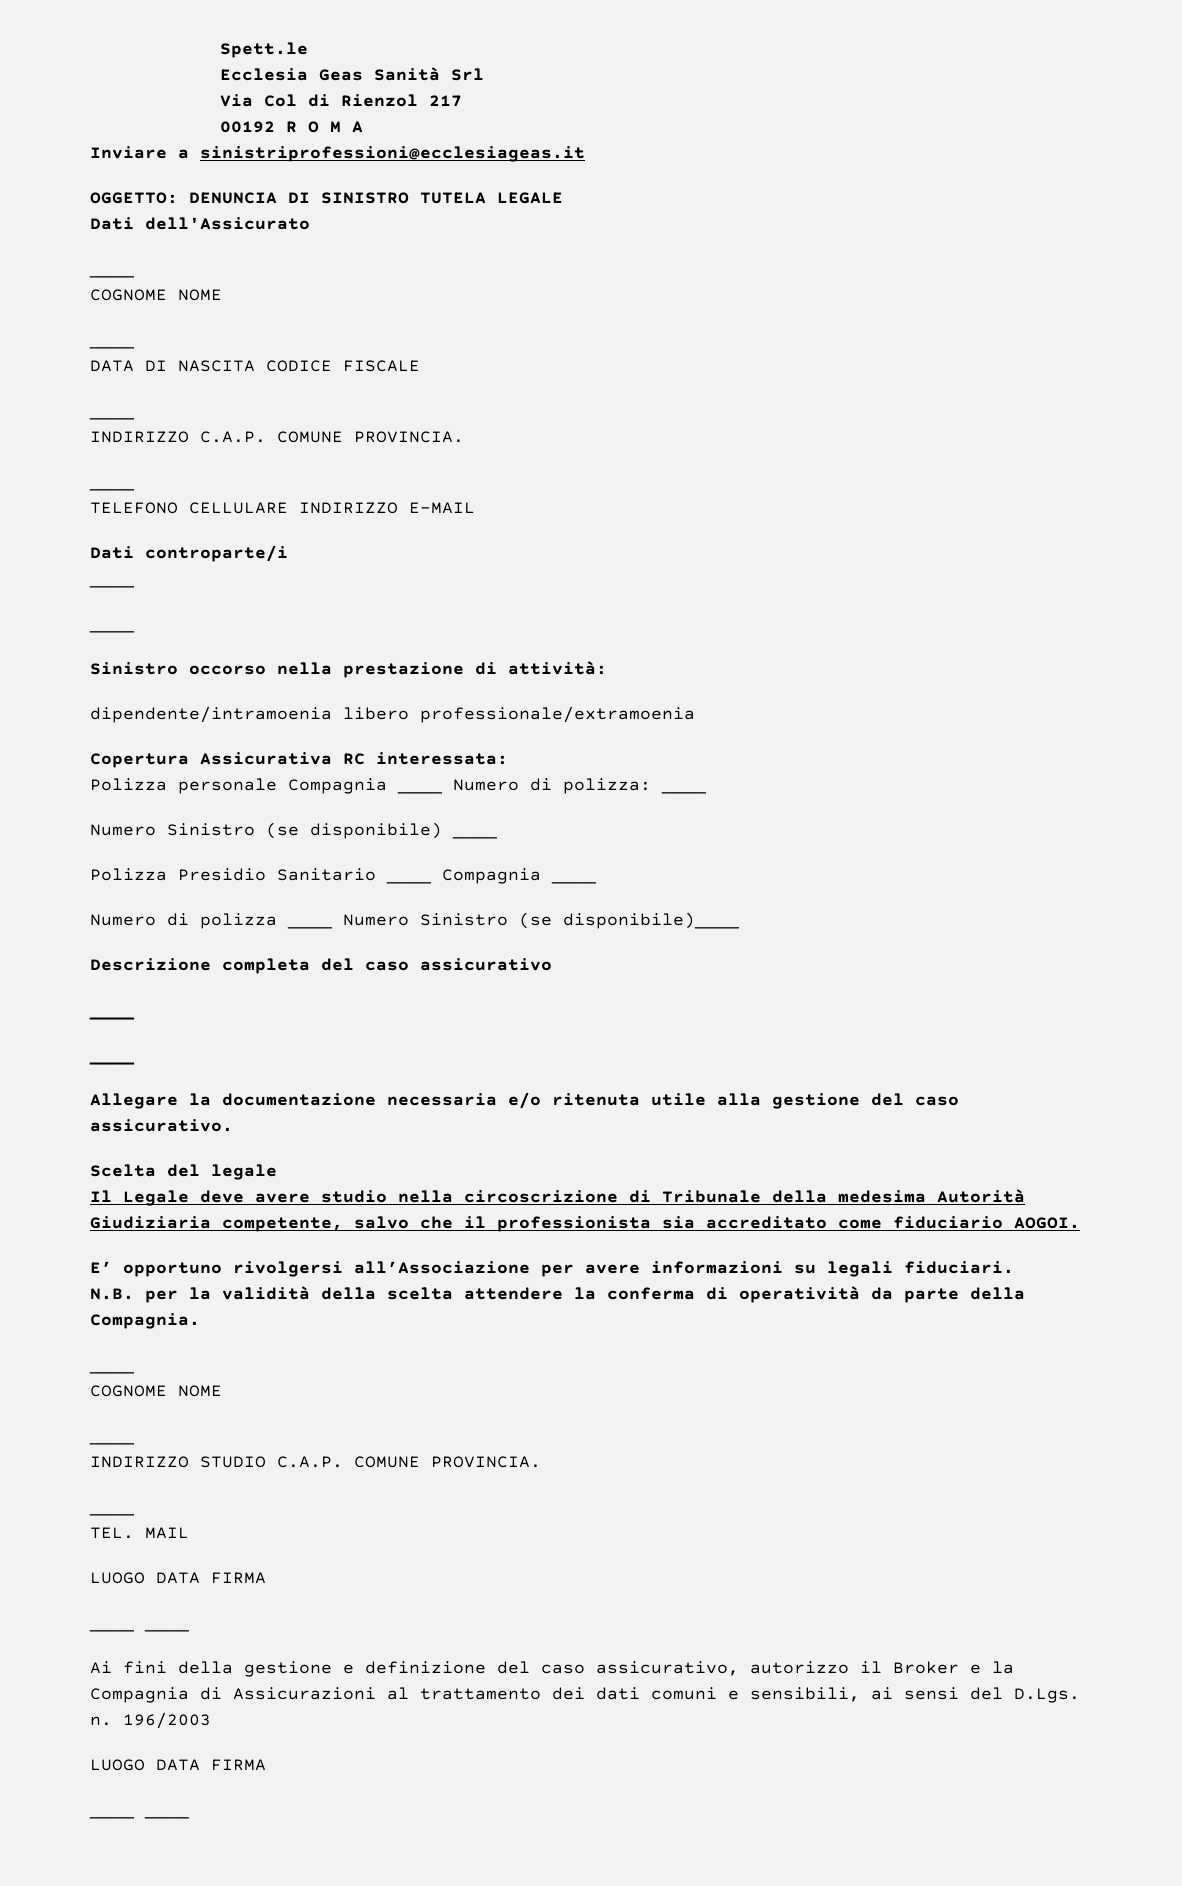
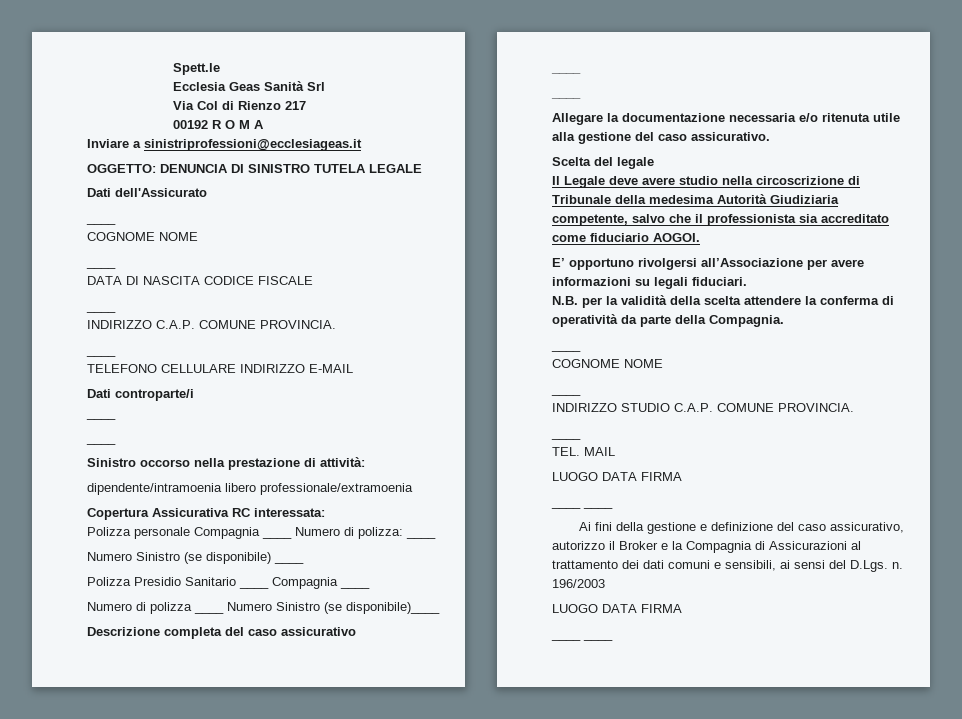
[341,94,419,107] Rienzol -> [238,101,282,110] Rienzo

